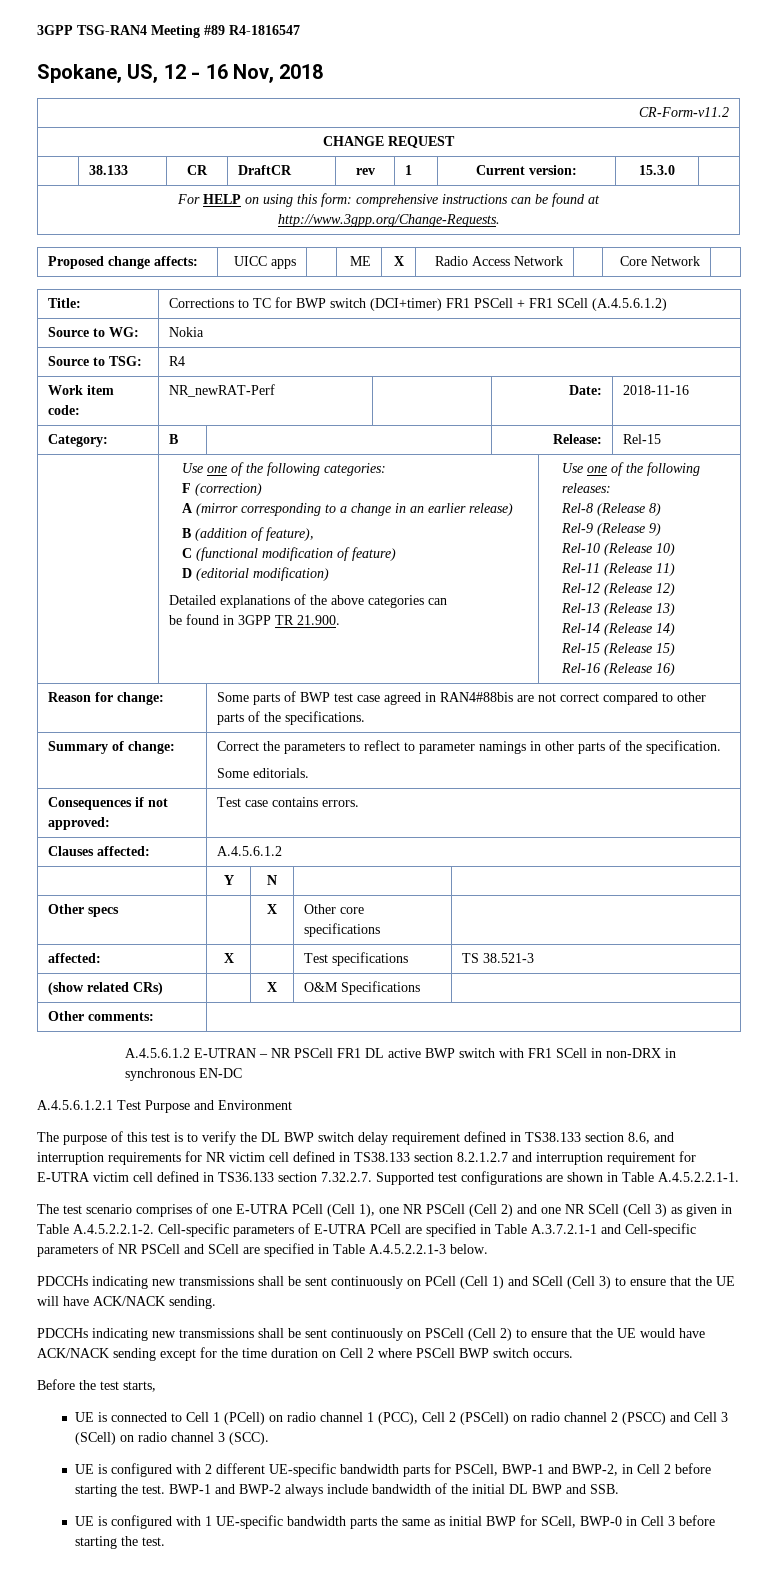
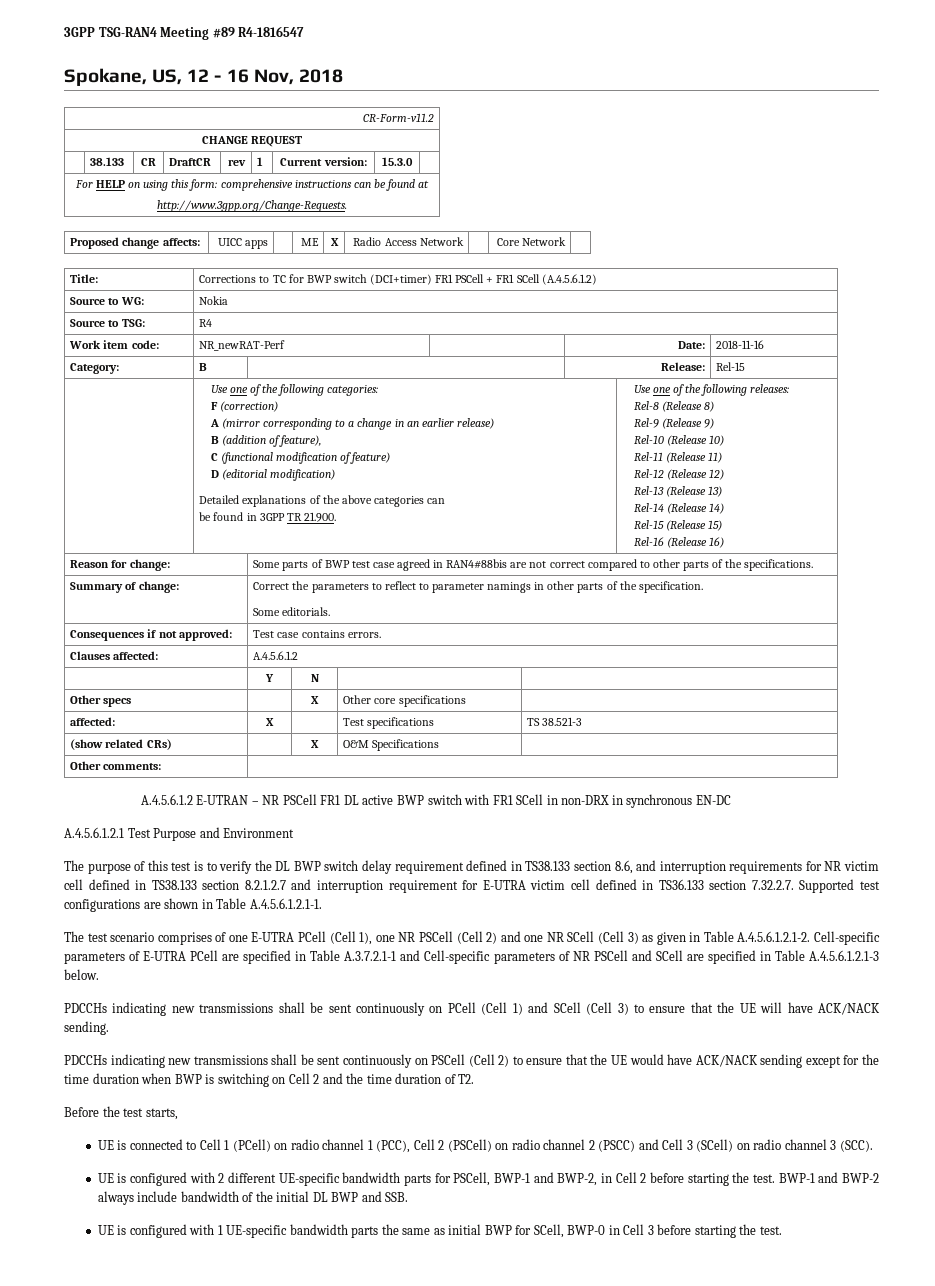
[658,1172,739,1182] A.4.5.2.2.1-1. -> [249,898,322,909] A.4.5.6.1.2.1-1.
[73,1224,154,1234] A.4.5.2.2.1-2. -> [737,931,811,942] A.4.5.6.1.2.1-2.
[369,1244,446,1254] A.4.5.2.2.1-3 -> [808,950,879,961] A.4.5.6.1.2.1-3
[322,1348,573,1358] on Cell 2 where PSCell BWP switch occurs. -> [141,1073,475,1087] when BWP is switching on Cell 2 and the time duration of T2.

